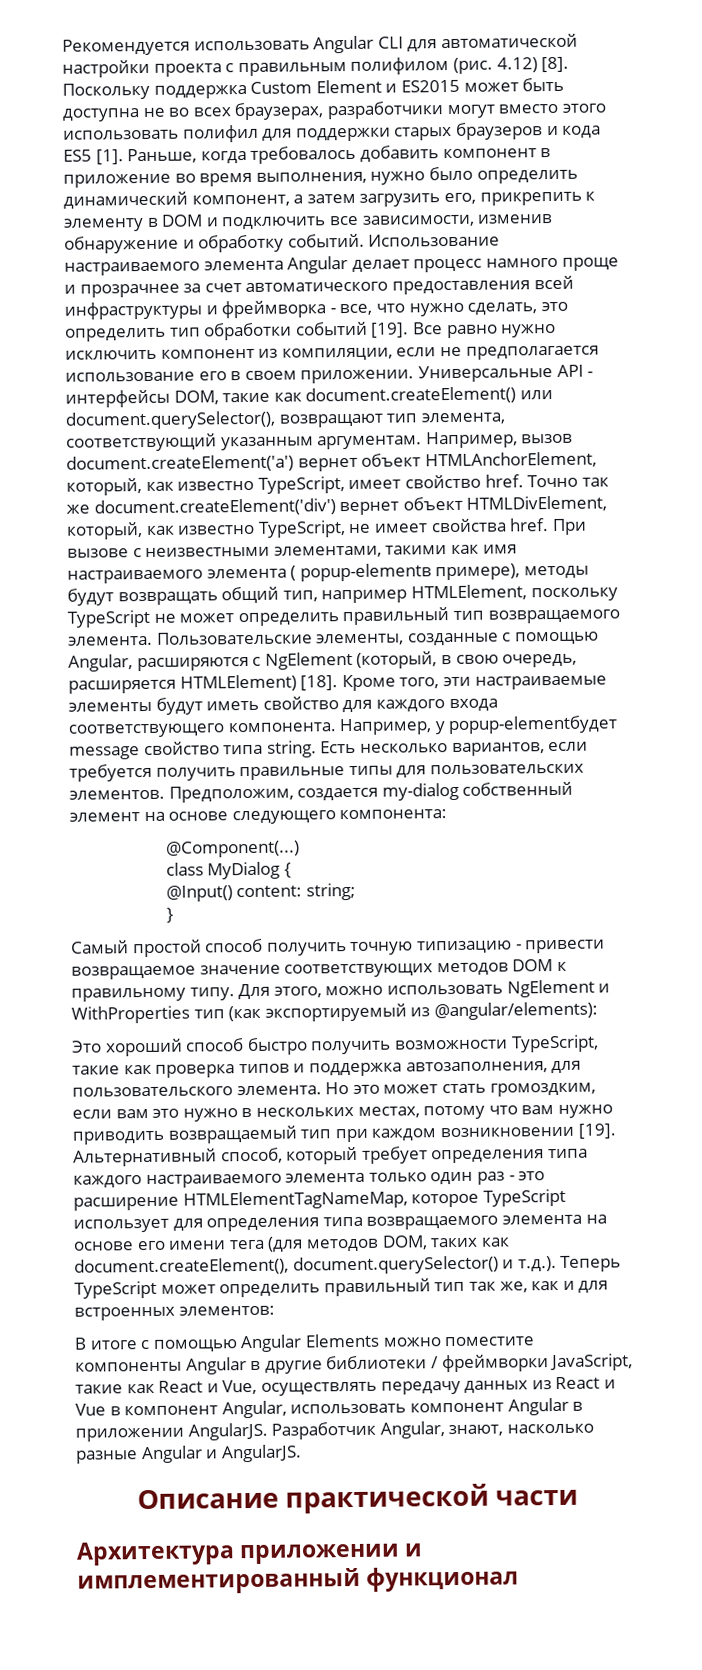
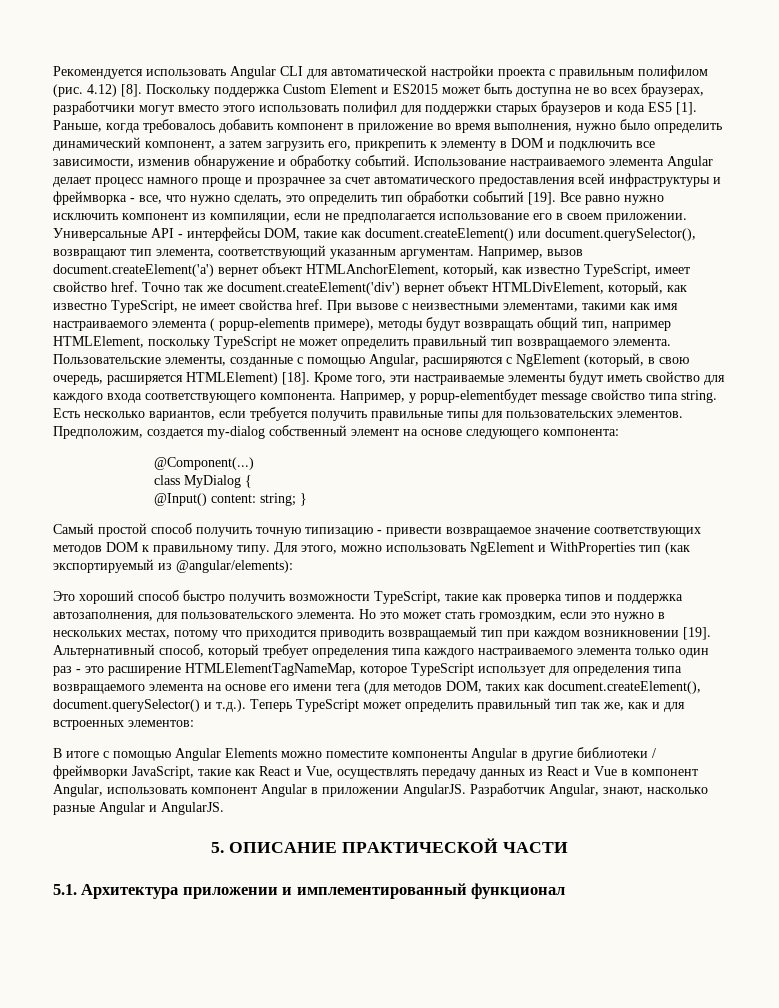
(356, 891) // -> (297, 499) none
[115,1108,149,1119] вам -> (587, 615) none
[521,1104,613,1118] вам нужно -> [246,630,317,640] приходится
[136,1483,579,1514] Описание практической части // -> [211,838,568,853] [53,884,77,895] 5. ОПИСАНИЕ ПРАКТИЧЕСКОЙ ЧАСТИ // 5.1.

